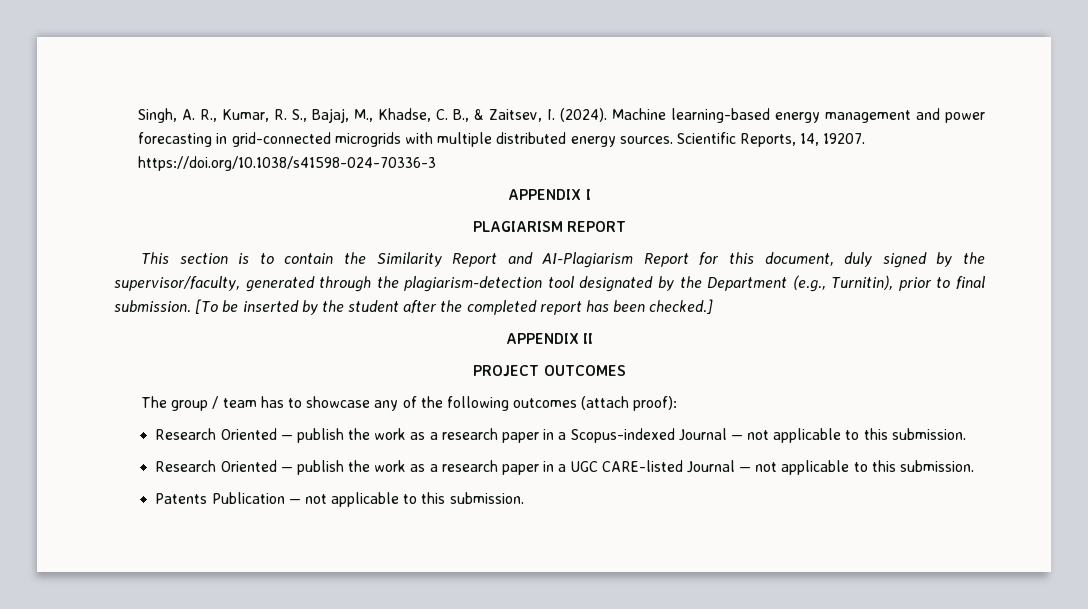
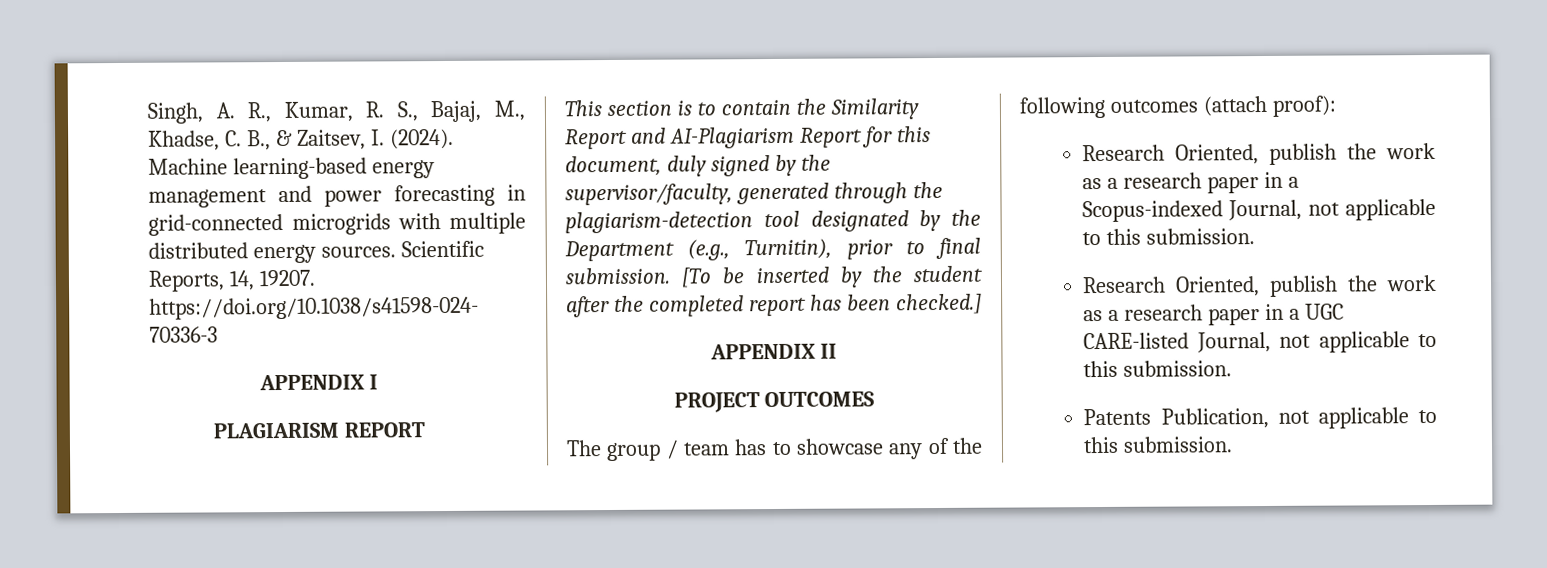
[220,428,293,440] Oriented — -> [1175,144,1260,165] Oriented,
[678,428,743,441] Journal — -> [1228,199,1303,221] Journal,
[220,460,293,472] Oriented — -> [1175,276,1261,297] Oriented,
[686,460,752,473] Journal — -> [1196,331,1271,353] Journal,
[211,492,301,504] Publication — -> [1160,407,1269,429] Publication,

